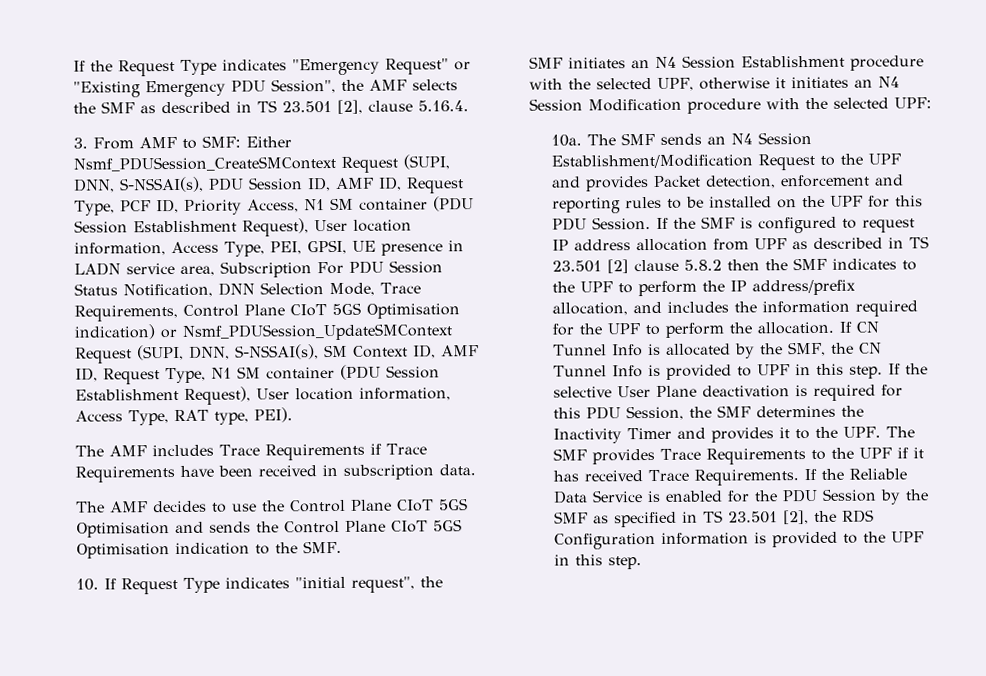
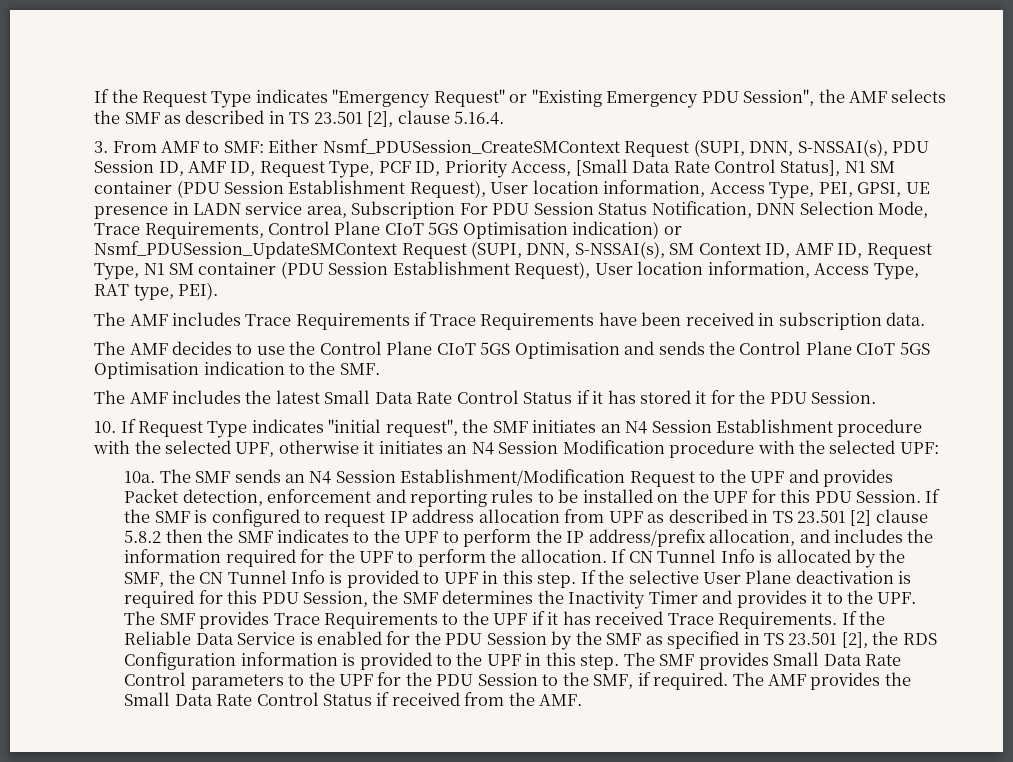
(299, 206) none -> [575,159,841,176] [Small Data Rate Control Status],
(342, 547) none -> [94,390,877,404] // The AMF includes the latest Small Data Rate Control Status if it has stored it for the PDU Session.
(643, 563) none -> [623,652,902,670] [124,672,911,690] [124,692,583,706] The SMF provides Small Data Rate Control parameters to the UPF for the PDU Session to the SMF, if required. The AMF provides the Small Data Rate Control Status if received from the AMF.

